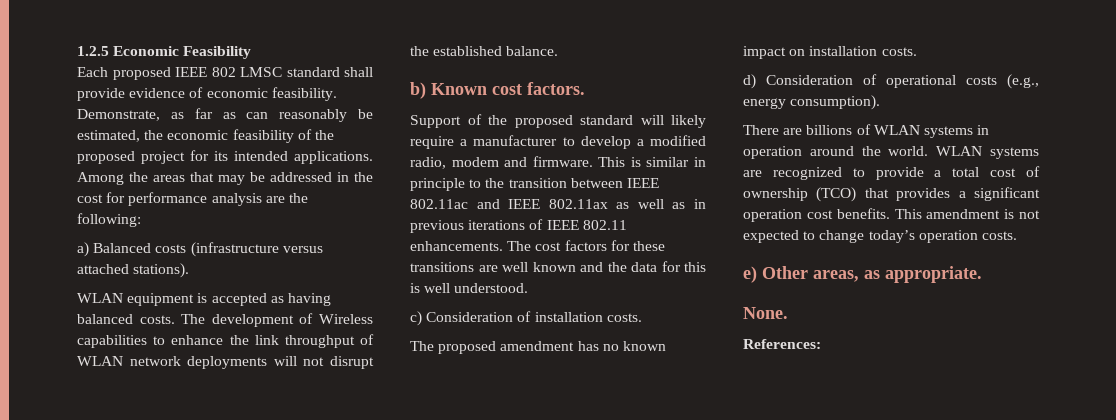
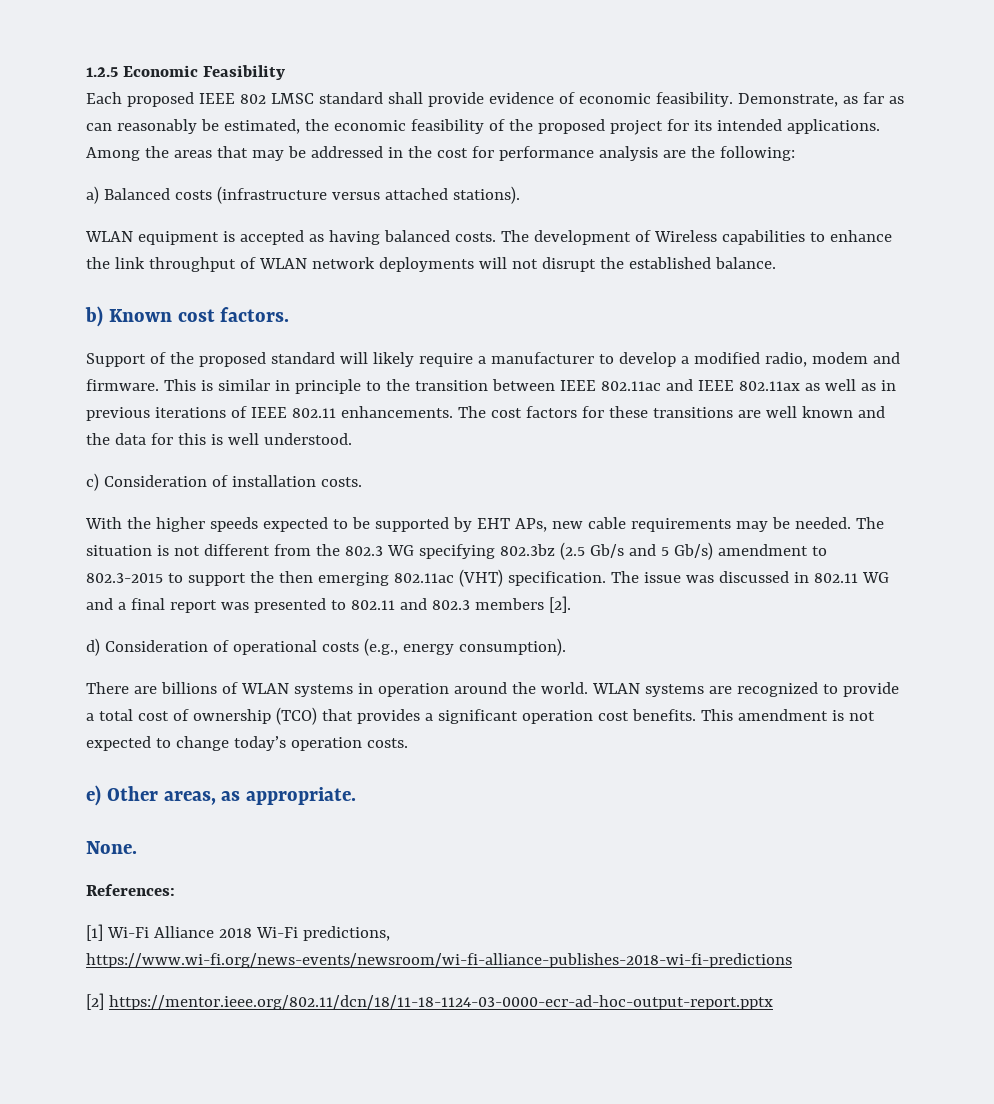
[410,341,666,354] [743,46,917,59] The proposed amendment has no known impact on installation costs. -> [85,517,884,532] [86,542,827,560] [86,569,889,587] [86,596,571,613] With the higher speeds expected to be supported by EHT APs, new cable requirements may be needed. The situation is not different from the 802.3 WG specifying 802.3bz (2.5 Gb/s and 5 Gb/s) amendment to 802.3-2015 to support the then emerging 802.11ac (VHT) specification. The issue was discussed in 802.11 WG and a final report was presented to 802.11 and 802.3 members [2].
(821, 344) none -> [86,924,390,941] [86,953,792,968] [86,993,773,1010] // [1] Wi-Fi Alliance 2018 Wi-Fi predictions, https://www.wi-fi.org/news-events/newsroom/wi-fi-alliance-publishes-2018-wi-fi-predictions // [2] https://mentor.ieee.org/802.11/dcn/18/11-18-1124-03-0000-ecr-ad-hoc-output-report.pptx

